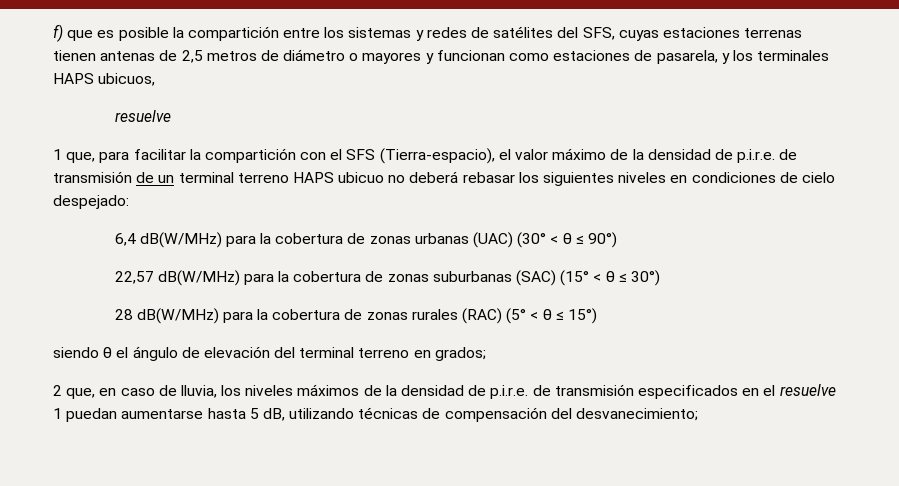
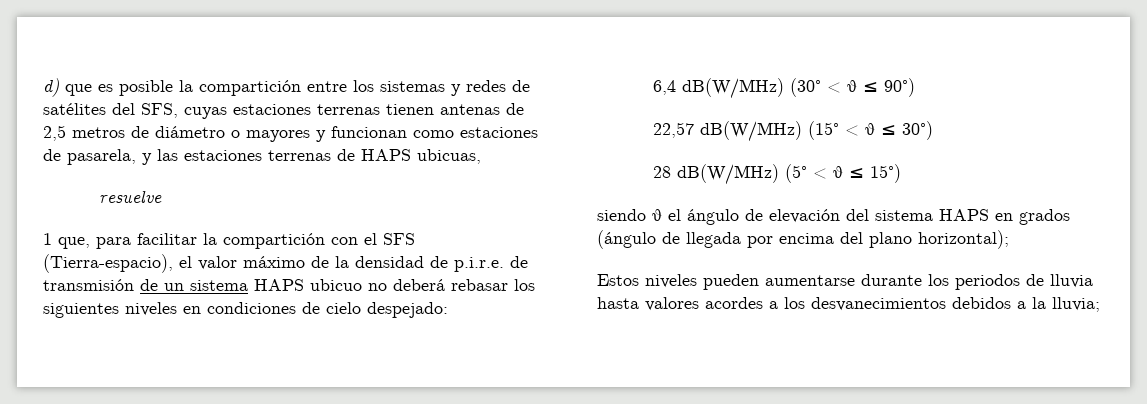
[53,24,63,42] f) -> [43,78,59,97] d)
[732,50,830,61] [53,73,156,86] los terminales HAPS ubicuos, -> [157,149,481,164] las estaciones terrenas de HAPS ubicuas,
[178,172,289,183] terminal terreno -> [190,280,248,291] sistema
[225,232,513,248] para la cobertura de zonas urbanas (UAC) -> (784, 88) none
[243,270,556,286] para la cobertura de zonas suburbanas (SAC) -> (802, 131) none
[222,308,502,324] para la cobertura de zonas rurales (RAC) -> (779, 174) none
[299,347,486,361] [53,384,836,399] [53,407,699,422] terminal terreno en grados; // 2 que, en caso de lluvia, los niveles máximos de la densidad de p.i.r.e. de transmisión especificados en el resuelve 1 puedan aumentarse hasta 5 dB, utilizando técnicas de compensación del desvanecimiento; -> [875,209,1070,225] [597,230,1009,249] [597,274,1093,290] [597,297,1100,312] sistema HAPS en grados (ángulo de llegada por encima del plano horizontal); // Estos niveles pueden aumentarse durante los periodos de lluvia hasta valores acordes a los desvanecimientos debidos a la lluvia;

